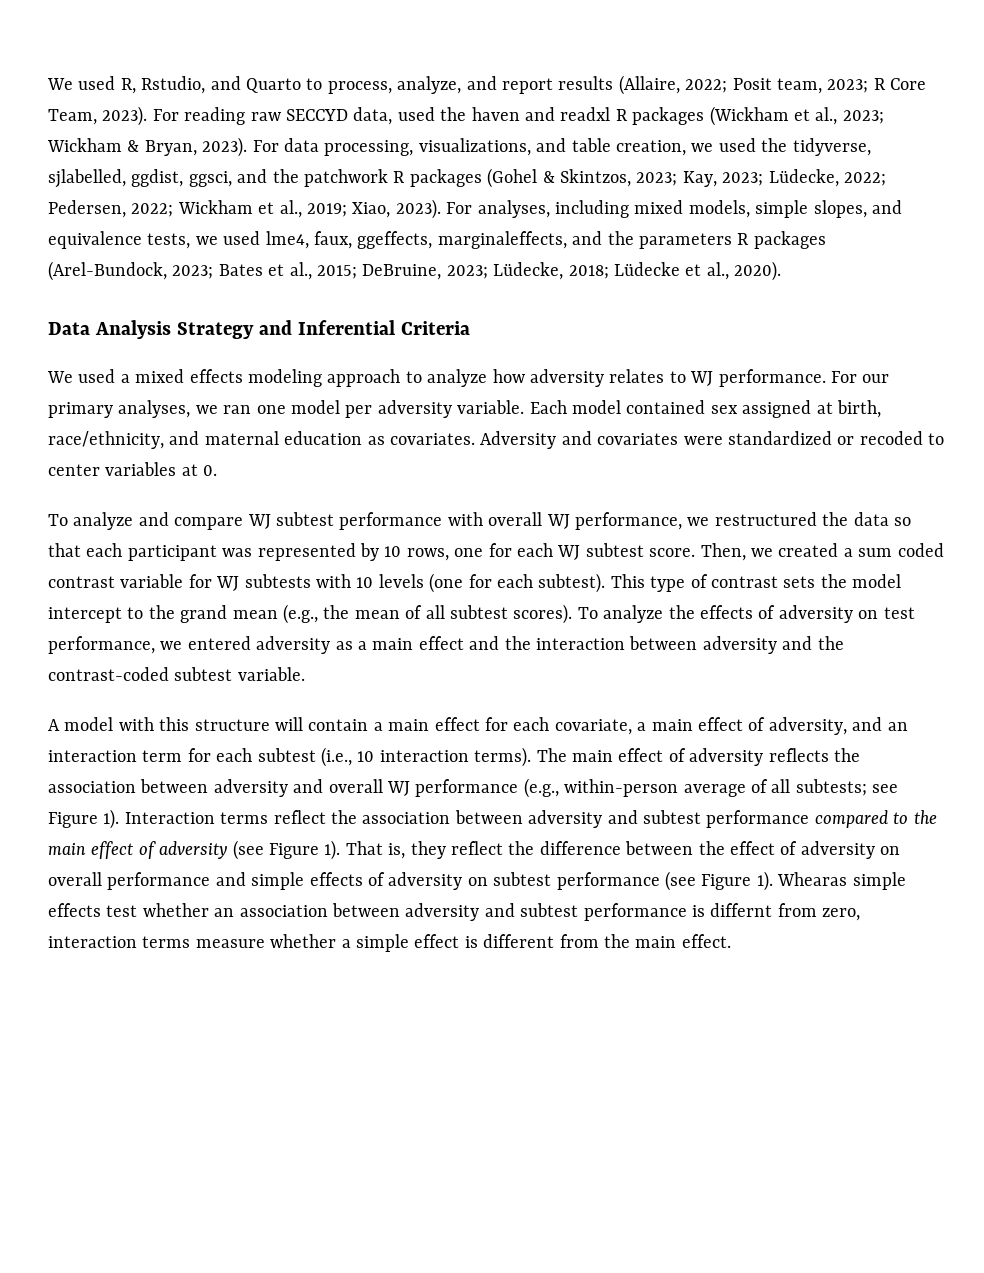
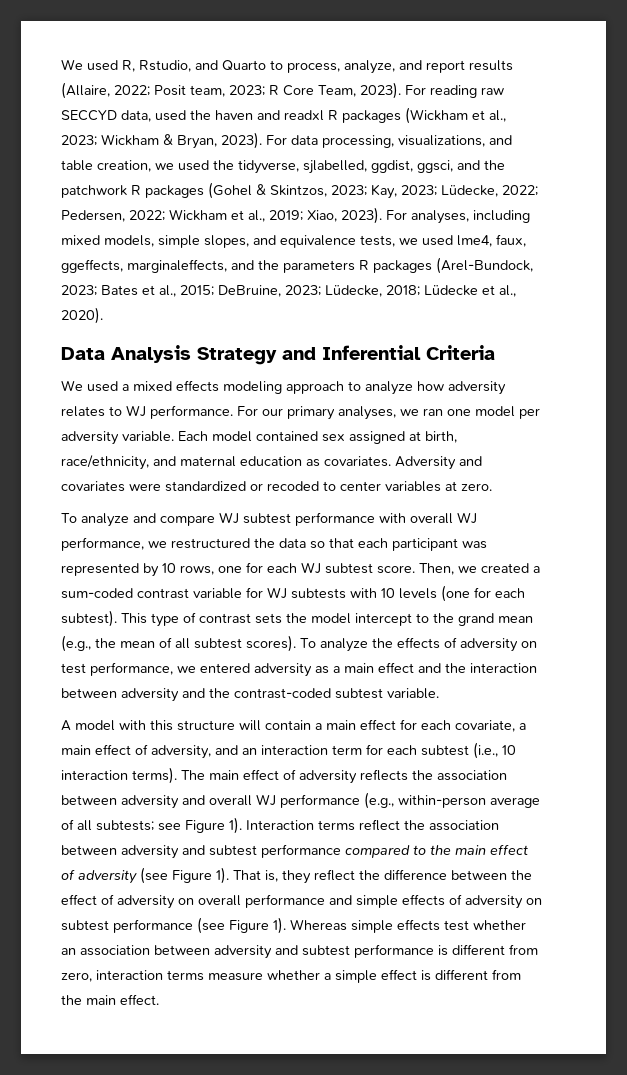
[203,465,218,476] 0. -> [461,483,492,491] zero.
[858,543,944,557] sum coded -> [61,588,133,599] sum-coded
[777,872,848,886] Whearas -> [290,919,347,931] Whereas
[710,903,773,917] differnt -> [452,944,505,955] different

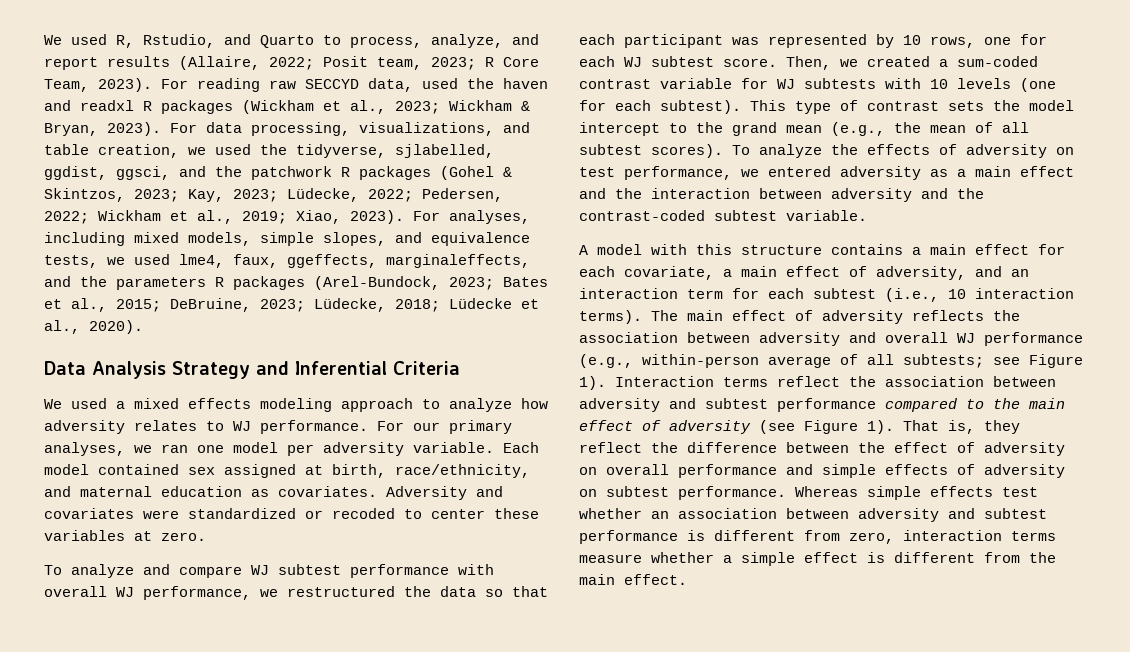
(381, 486) none -> [494,508,539,519] these
[239,720,311,731] will contain -> [831,244,903,255] contains
[113,917,286,934] performance (see Figure 1). -> [678,486,786,500] performance.

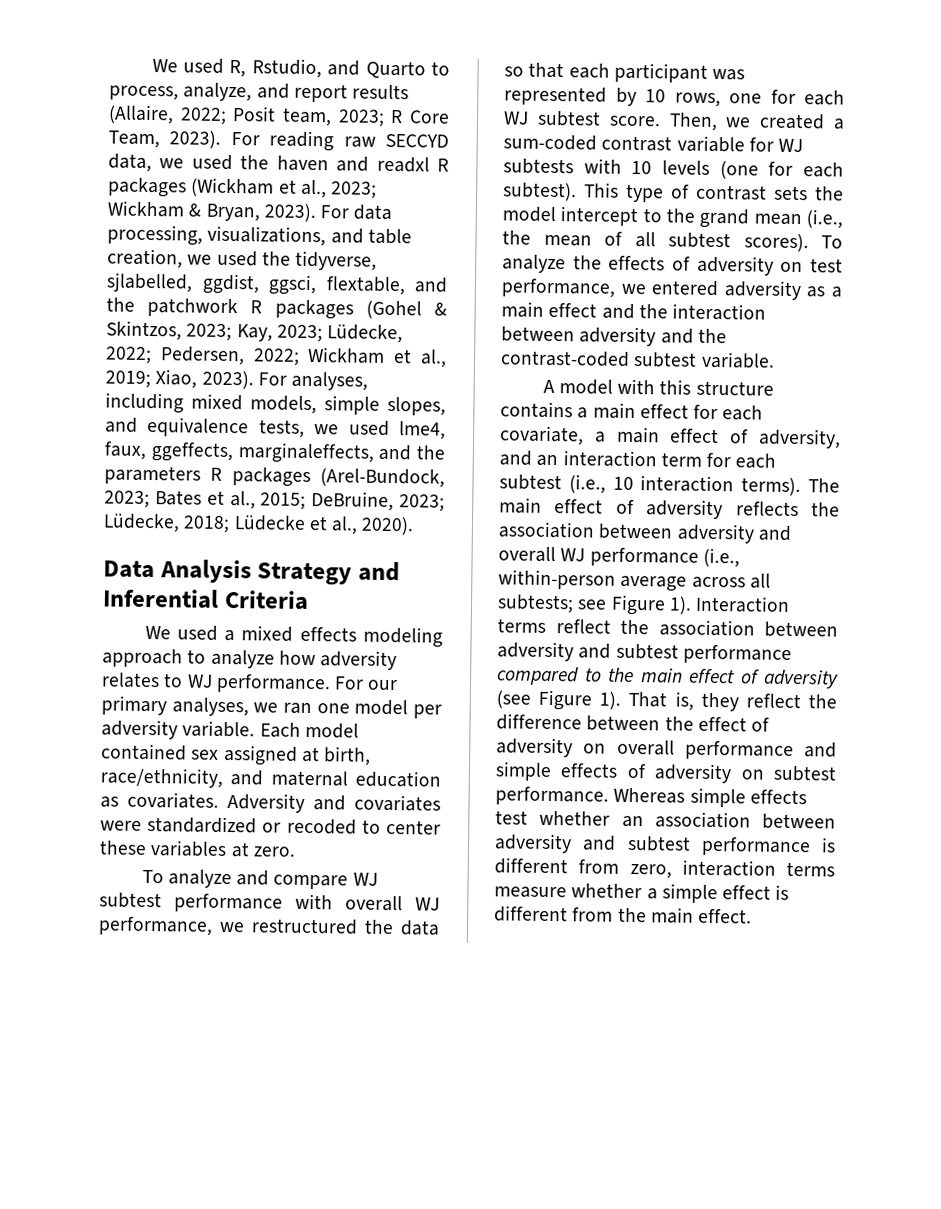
(413, 85) none -> [159,158,185,169] we
(170, 173) none -> [325,276,406,296] flextable,
[831,122,885,136] (e.g., -> [805,209,843,229] (i.e.,
[579,354,633,368] (e.g., -> [702,547,740,568] (i.e.,
[840,354,858,365] of -> [691,576,746,589] across

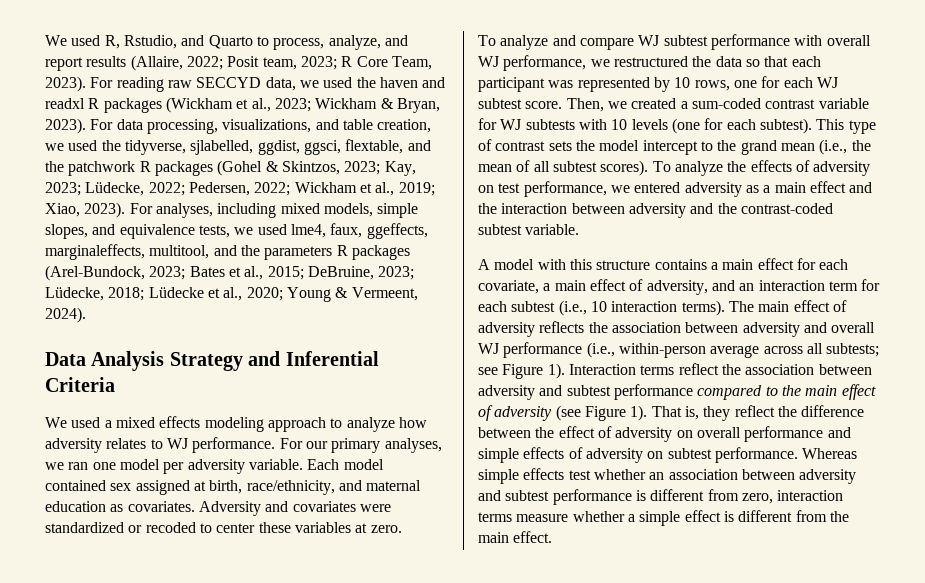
(374, 453) none -> [149,245,210,259] multitool,
[361,516,415,536] 2020). -> [246,287,418,302] [45,307,86,323] 2020; Young & Vermeent, 2024).

